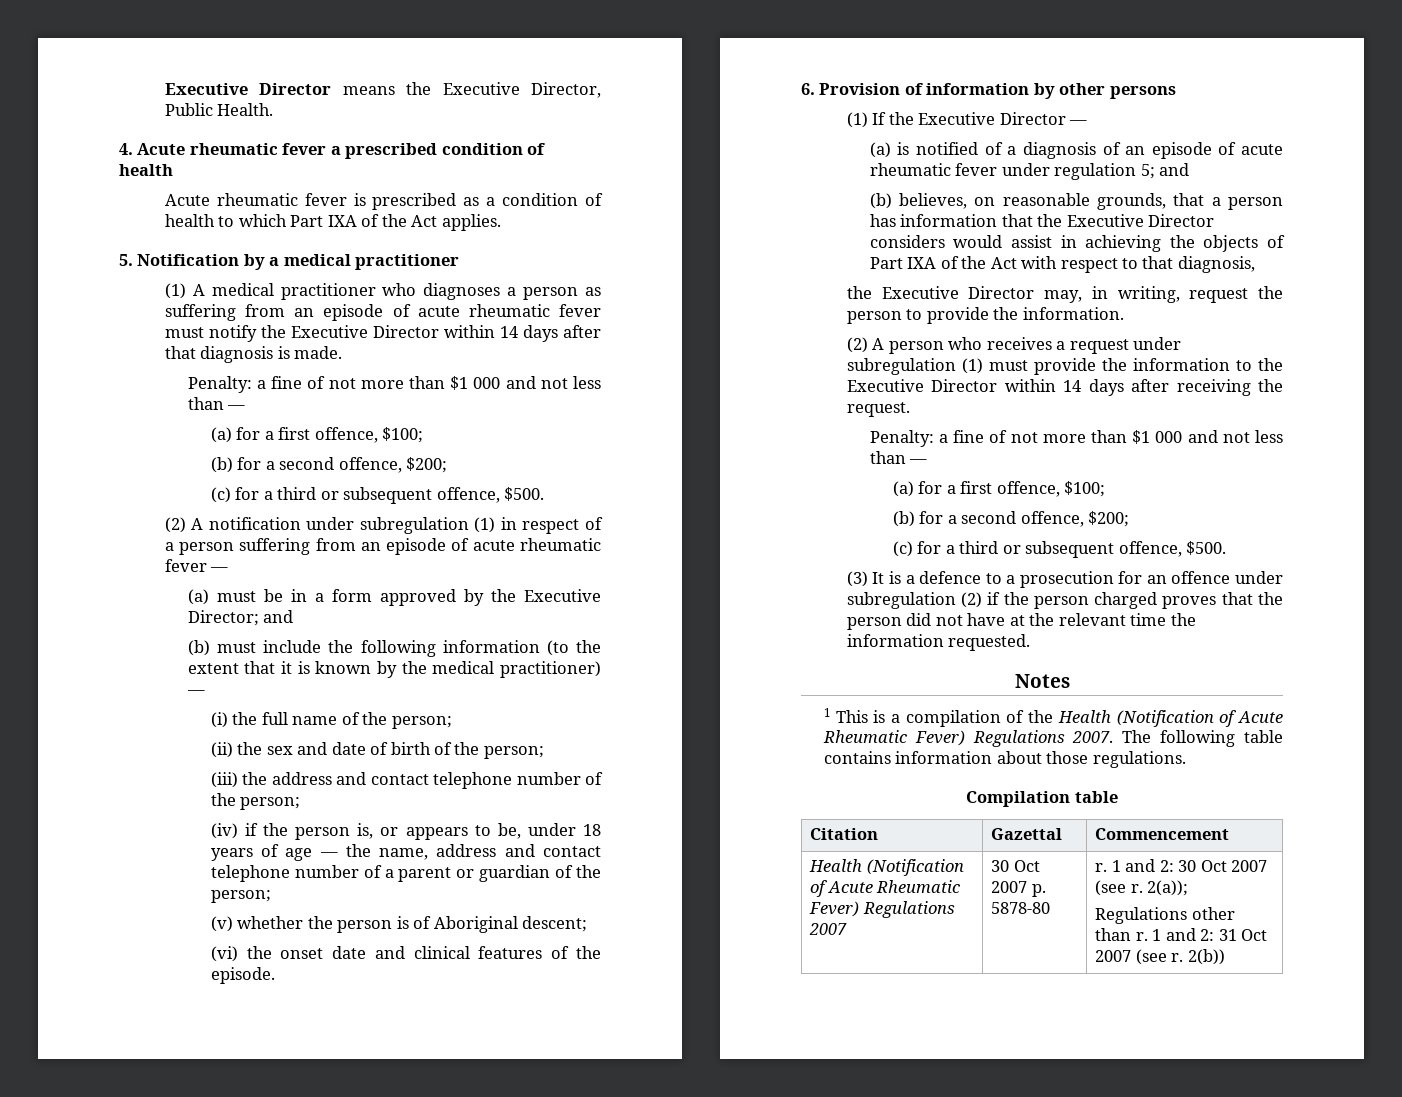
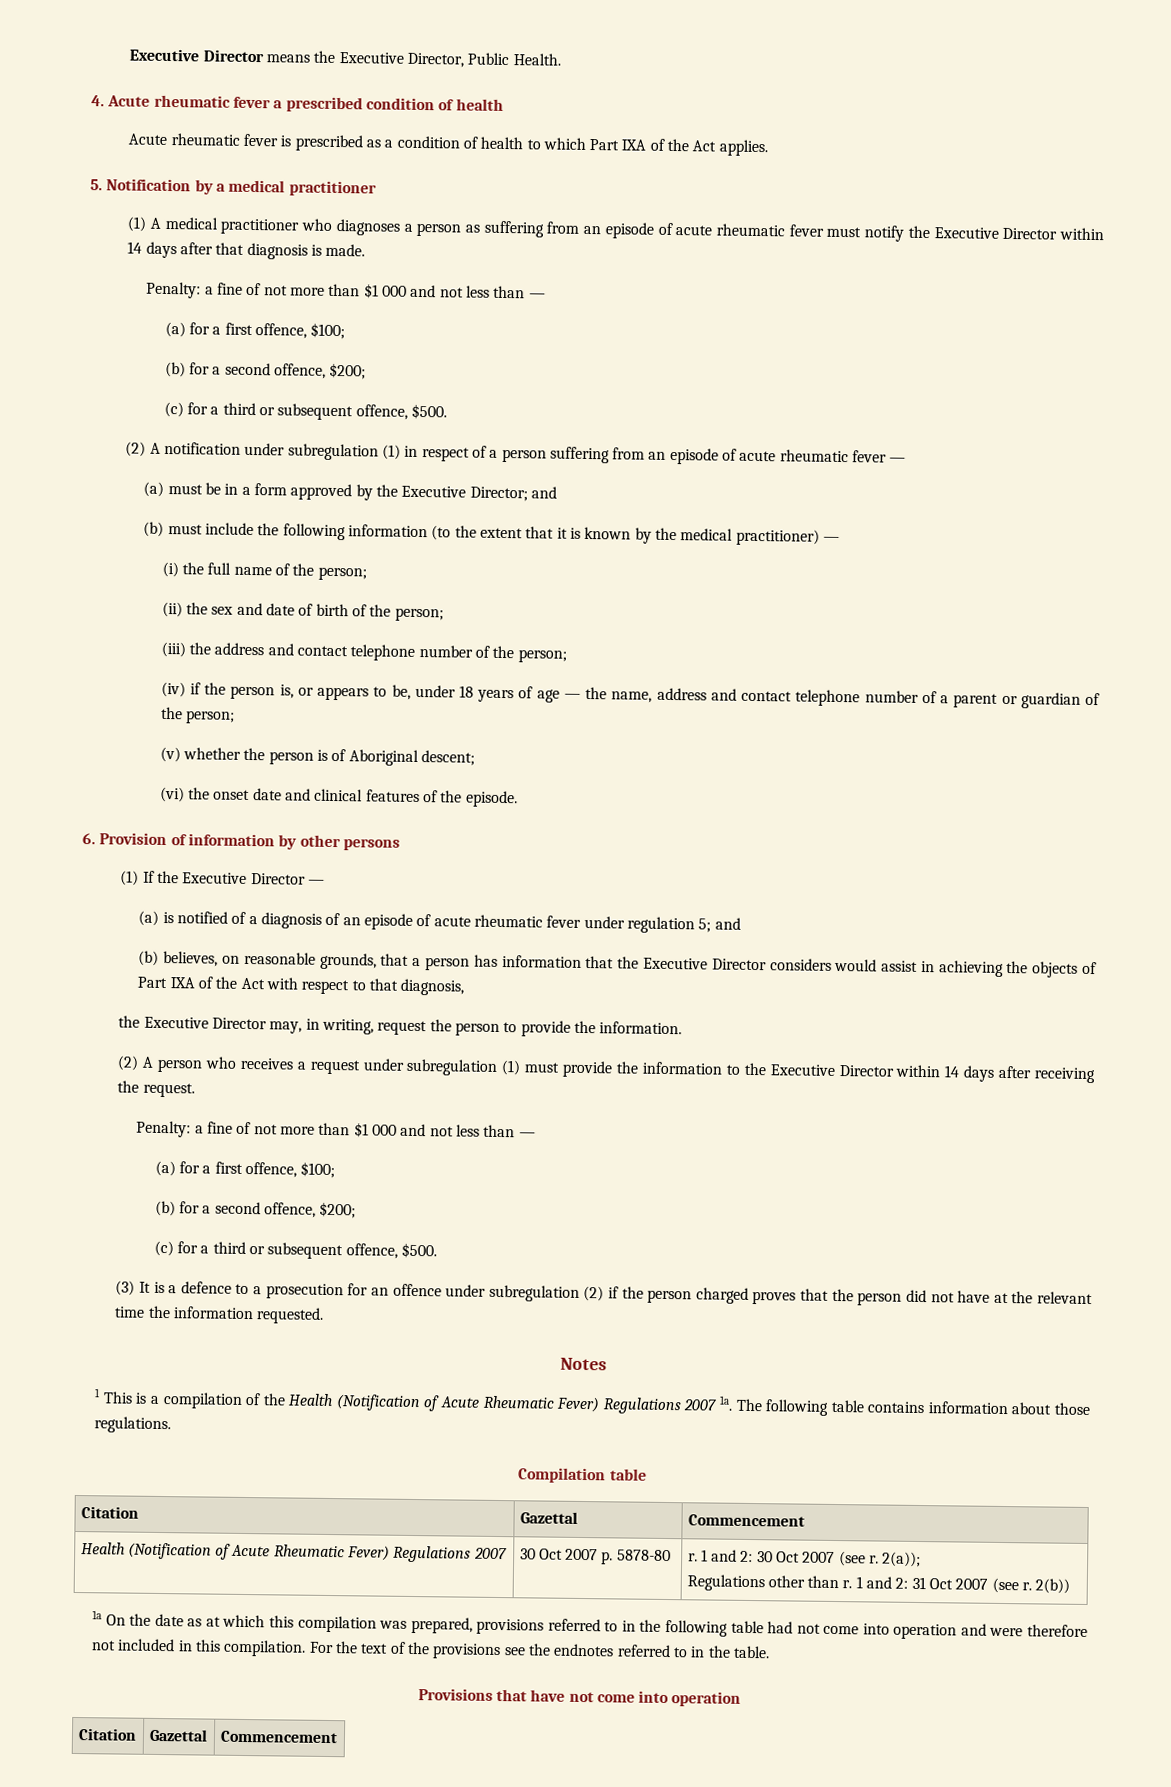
[1072,731,1114,743] 2007. -> [683,1395,733,1411] 2007 1a.
(1225, 957) none -> [92,1610,1089,1640] [91,1638,770,1660] [417,1688,742,1707] [77,1728,137,1741] [148,1728,208,1742] [219,1730,338,1744] // 1a On the date as at which this compilation was prepared, provisions referred to in the following table had not come into operation and were therefore not included in this compilation. For the text of the provisions see the endnotes referred to in the table. // Provisions that have not come into operation // Citation | Gazettal | Commencement

